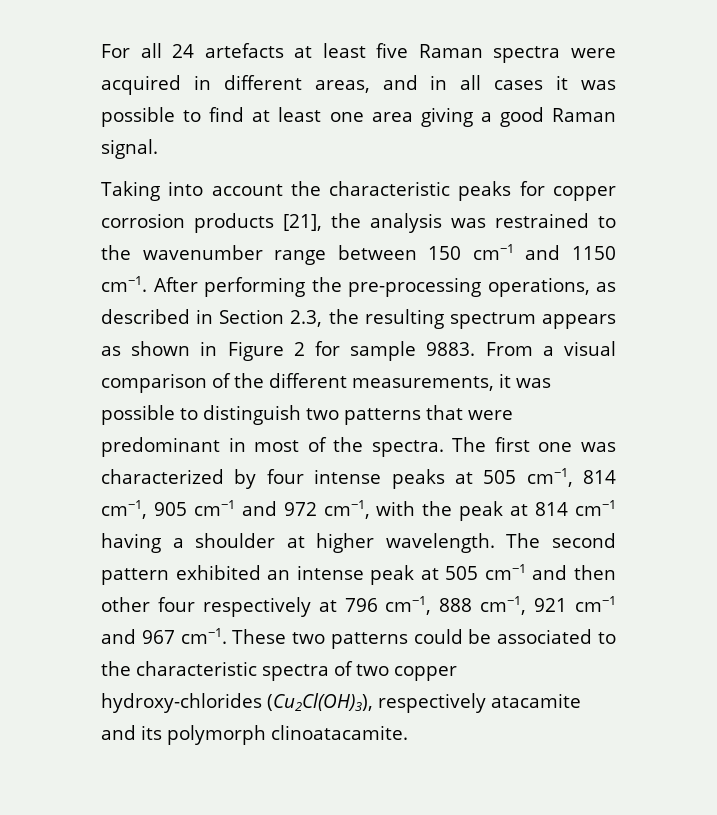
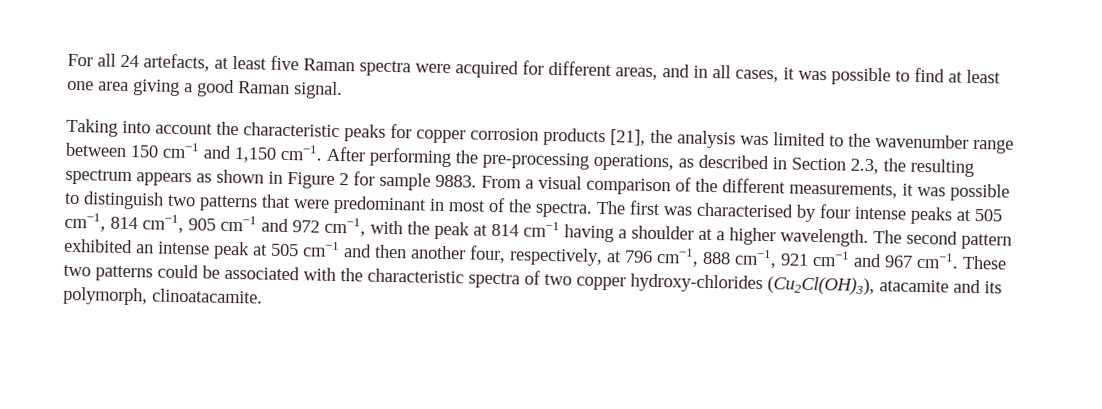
[204,43,284,58] artefacts -> [143,53,210,72] artefacts,
[193,75,211,90] in -> [522,60,544,75] for
[494,80,544,90] cases -> [735,69,779,83] cases,
[495,213,589,228] restrained -> [773,132,826,147] limited
[572,246,616,260] 1150 -> [234,147,277,163] 1,150
[538,442,616,452] [101,469,224,484] one was characterized -> [663,202,794,218] was characterised
(305, 542) none -> [716,231,725,241] a
[101,597,311,617] other four respectively -> [410,245,603,266] another four, respectively,
[598,632,616,644] to -> [303,267,336,281] with
[378,693,486,713] respectively -> (875, 286) none
[167,725,266,745] polymorph -> [63,286,148,306] polymorph,

